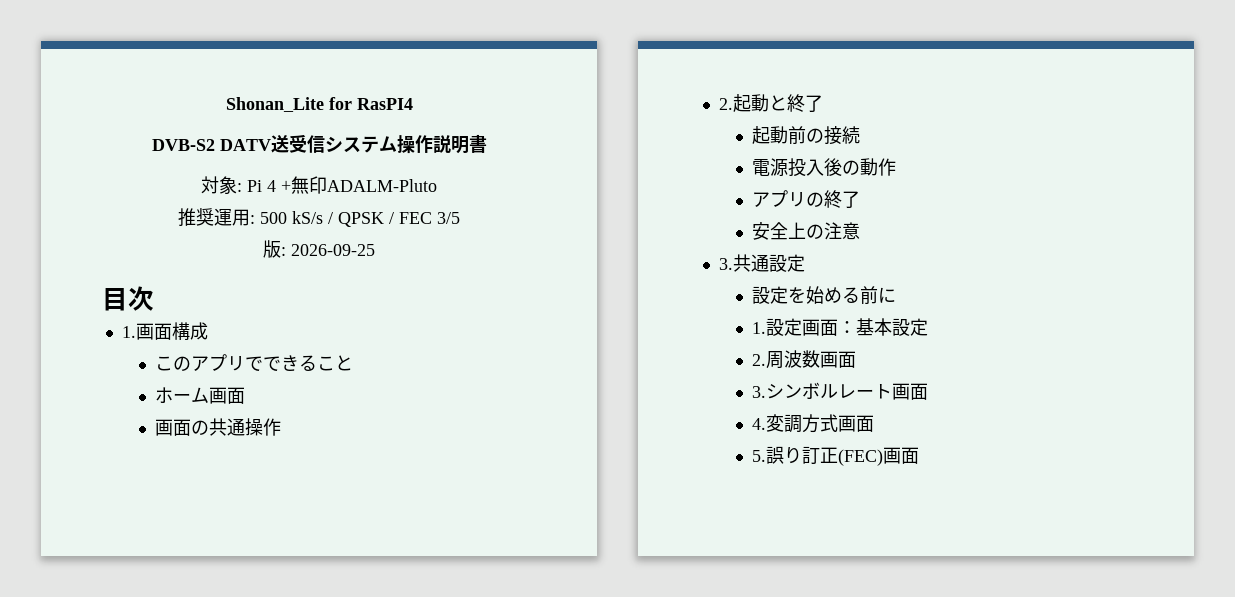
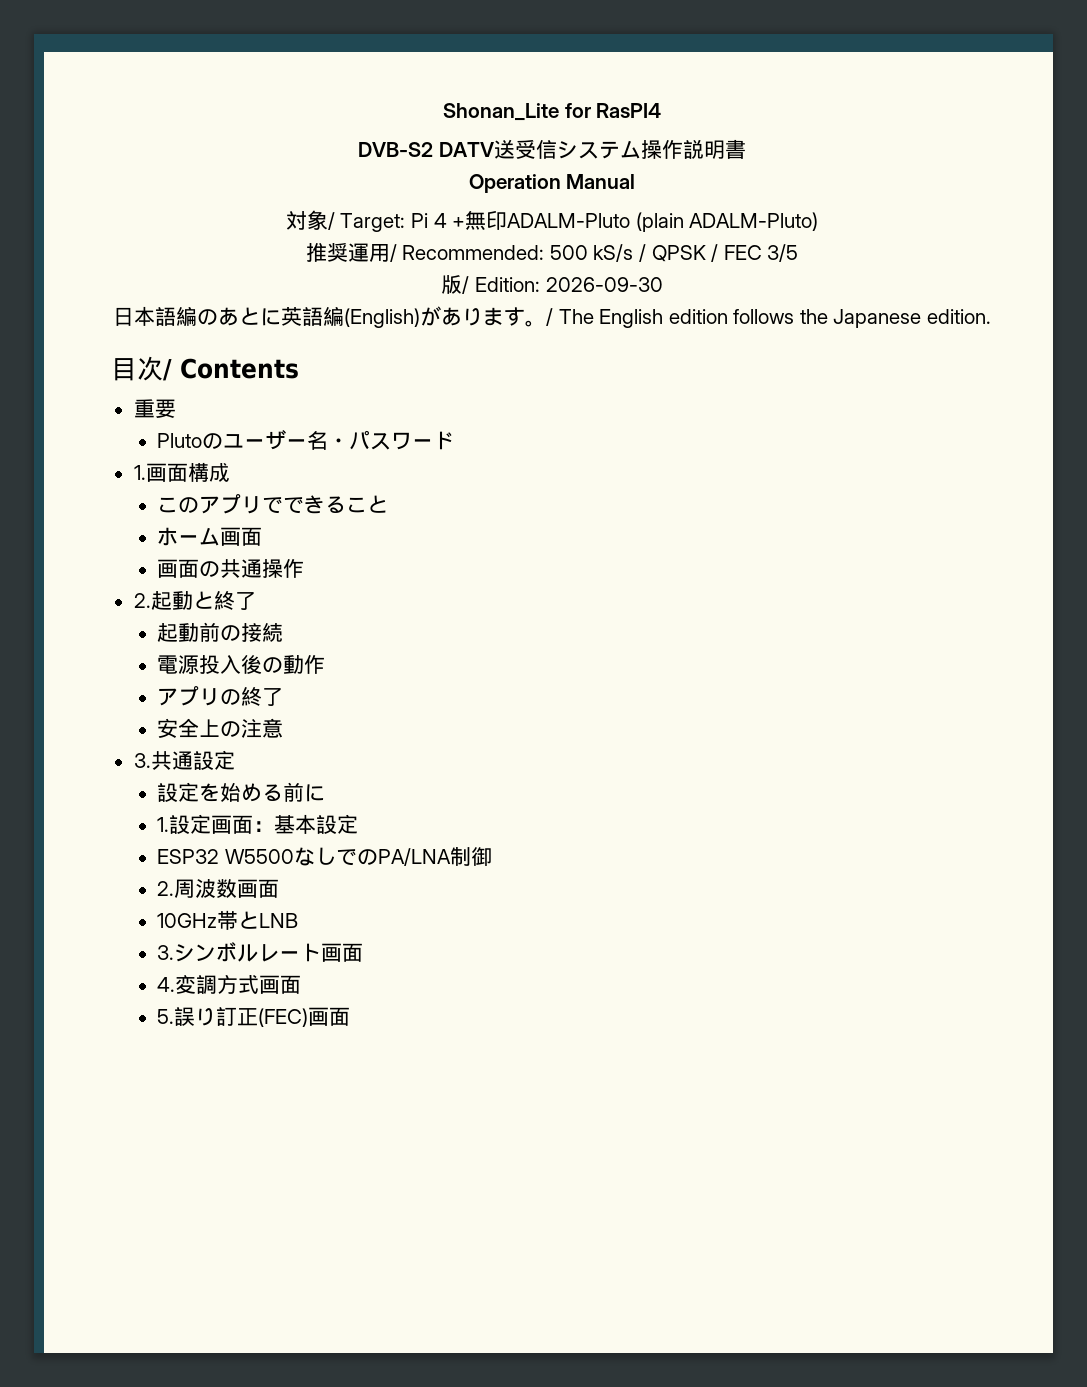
(487, 143) none -> [468,174,636,193] // Operation Manual
[237,183,242,192] : -> [327,212,406,232] / Target:
(437, 185) none -> [635,212,819,232] (plain ADALM-Pluto)
[250,215,255,224] : -> [389,244,545,262] / Recommended:
[281,244,375,256] [102,286,154,311] : 2026-09-25 // 目次 -> [462,276,663,294] [113,306,991,328] [111,356,299,381] [133,399,176,418] [157,430,455,450] / Edition: 2026-09-30 // 日本語編のあとに英語編(English)があります。/ The English edition follows the Japanese edition. // 目次/ Contents // 重要 // Plutoのユーザー名・パスワード
(929, 327) none -> [157,847,492,866] // ESP32 W5500なしでのPA/LNA制御
(857, 359) none -> [157,910,299,930] // 10GHz帯とLNB

